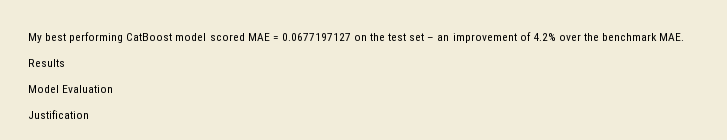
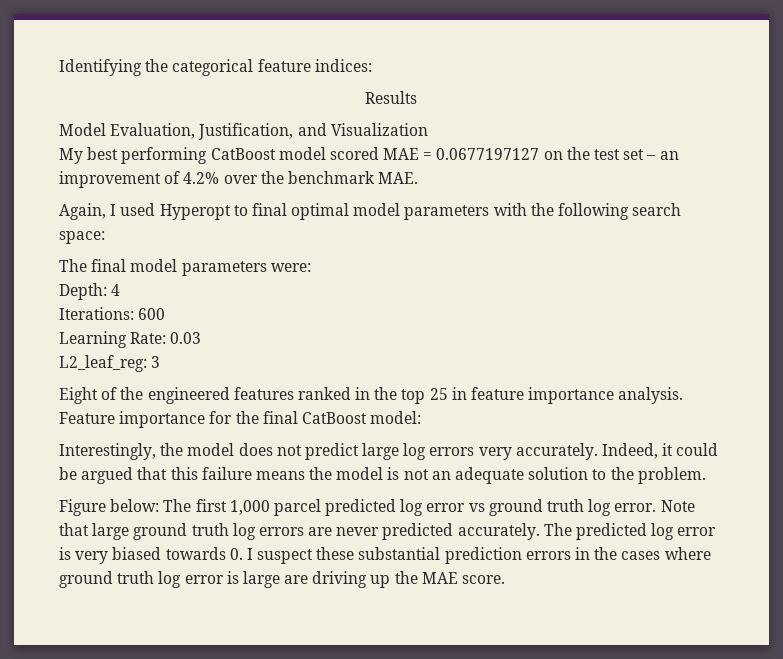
(28, 38) none -> [59,59,372,76] [364,91,417,104] [59,123,428,140] Identifying the categorical feature indices: // Results // Model Evaluation, Justification, and Visualization //
[28,59,65,67] [28,85,114,93] [28,110,89,119] Results // Model Evaluation // Justification -> [59,203,682,220] [59,231,105,244] [59,259,311,276] [59,283,121,300] [59,307,166,320] [59,331,202,348] [59,355,161,372] [59,387,684,404] [59,411,422,428] [59,443,719,460] [59,467,706,484] [59,499,695,516] [59,523,717,540] [59,547,711,564] [59,571,506,588] Again, I used Hyperopt to final optimal model parameters with the following search space: // The final model parameters were: // Depth: 4 // Iterations: 600 // Learning Rate: 0.03 // L2_leaf_reg: 3 // Eight of the engineered features ranked in the top 25 in feature importance analysis. Feature importance for the final CatBoost model: // Interestingly, the model does not predict large log errors very accurately. Indeed, it could be argued that this failure means the model is not an adequate solution to the problem. // Figure below: The first 1,000 parcel predicted log error vs ground truth log error. Note that large ground truth log errors are never predicted accurately. The predicted log error is very biased towards 0. I suspect these substantial prediction errors in the cases where ground truth log error is large are driving up the MAE score.

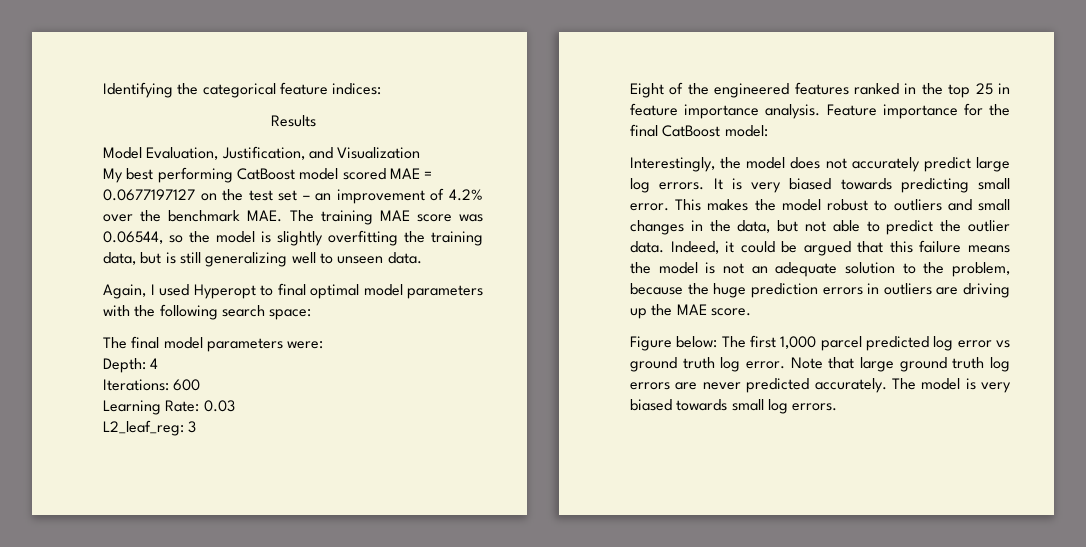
(419, 178) none -> [289,210,483,225] [103,230,483,246] [103,252,422,267] The training MAE score was 0.06544, so the model is slightly overfitting the training data, but is still generalizing well to unseen data.
(302, 450) none -> [851,157,920,172] accurately
[429,443,598,460] errors very accurately. -> [659,178,1010,193] [630,199,1010,211] [630,220,1010,235] [630,241,664,253] errors. It is very biased towards predicting small error. This makes the model robust to outliers and small changes in the data, but not able to predict the outlier data.
[637,467,706,484] problem. -> [952,262,1010,277] [630,283,1010,298] [630,304,751,319] problem, because the huge prediction errors in outliers are driving up the MAE score.
[576,523,717,540] [59,547,711,564] [59,571,506,588] predicted log error is very biased towards 0. I suspect these substantial prediction errors in the cases where ground truth log error is large are driving up the MAE score. -> [921,378,1011,393] [630,399,838,414] model is very biased towards small log errors.

